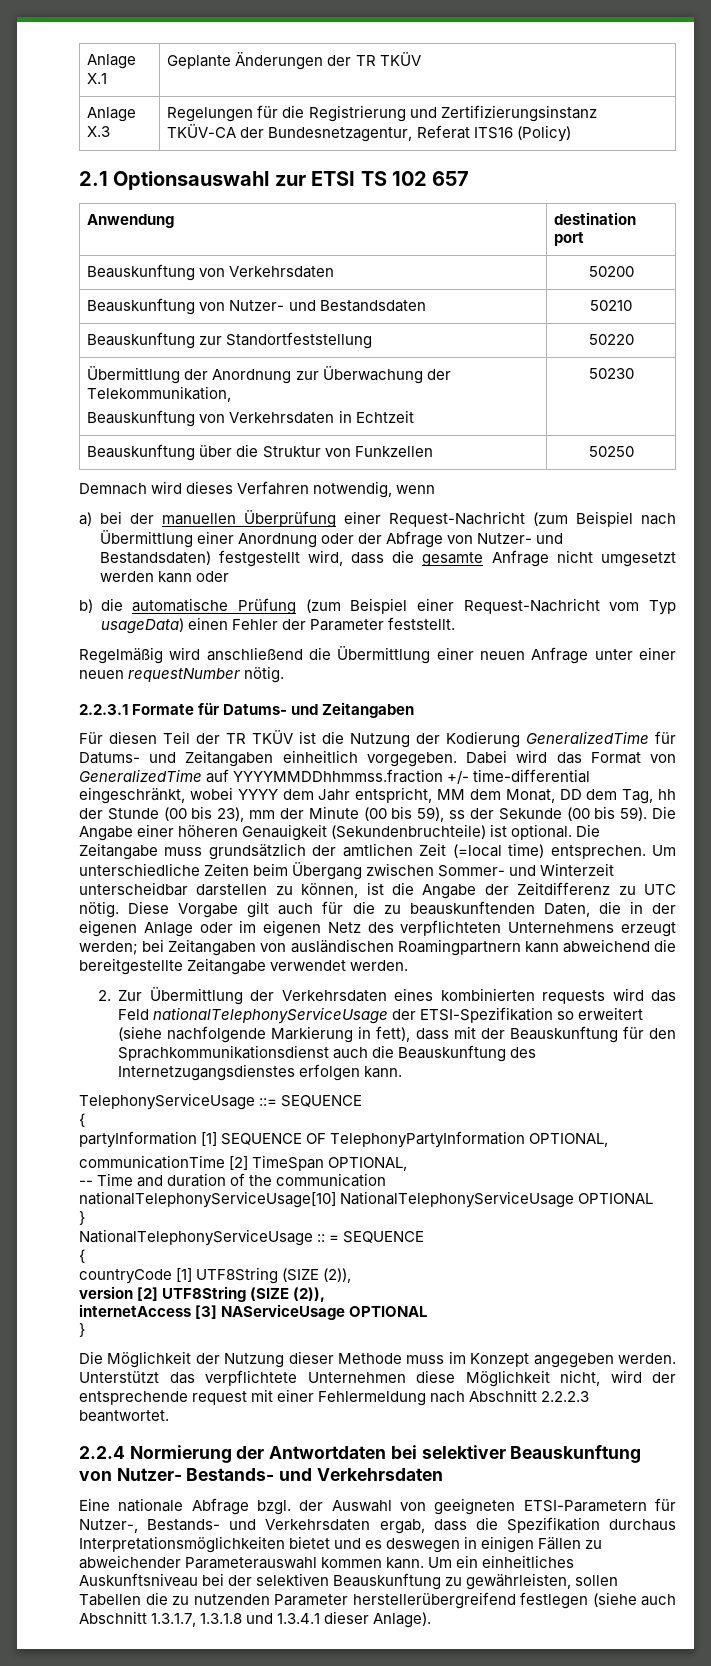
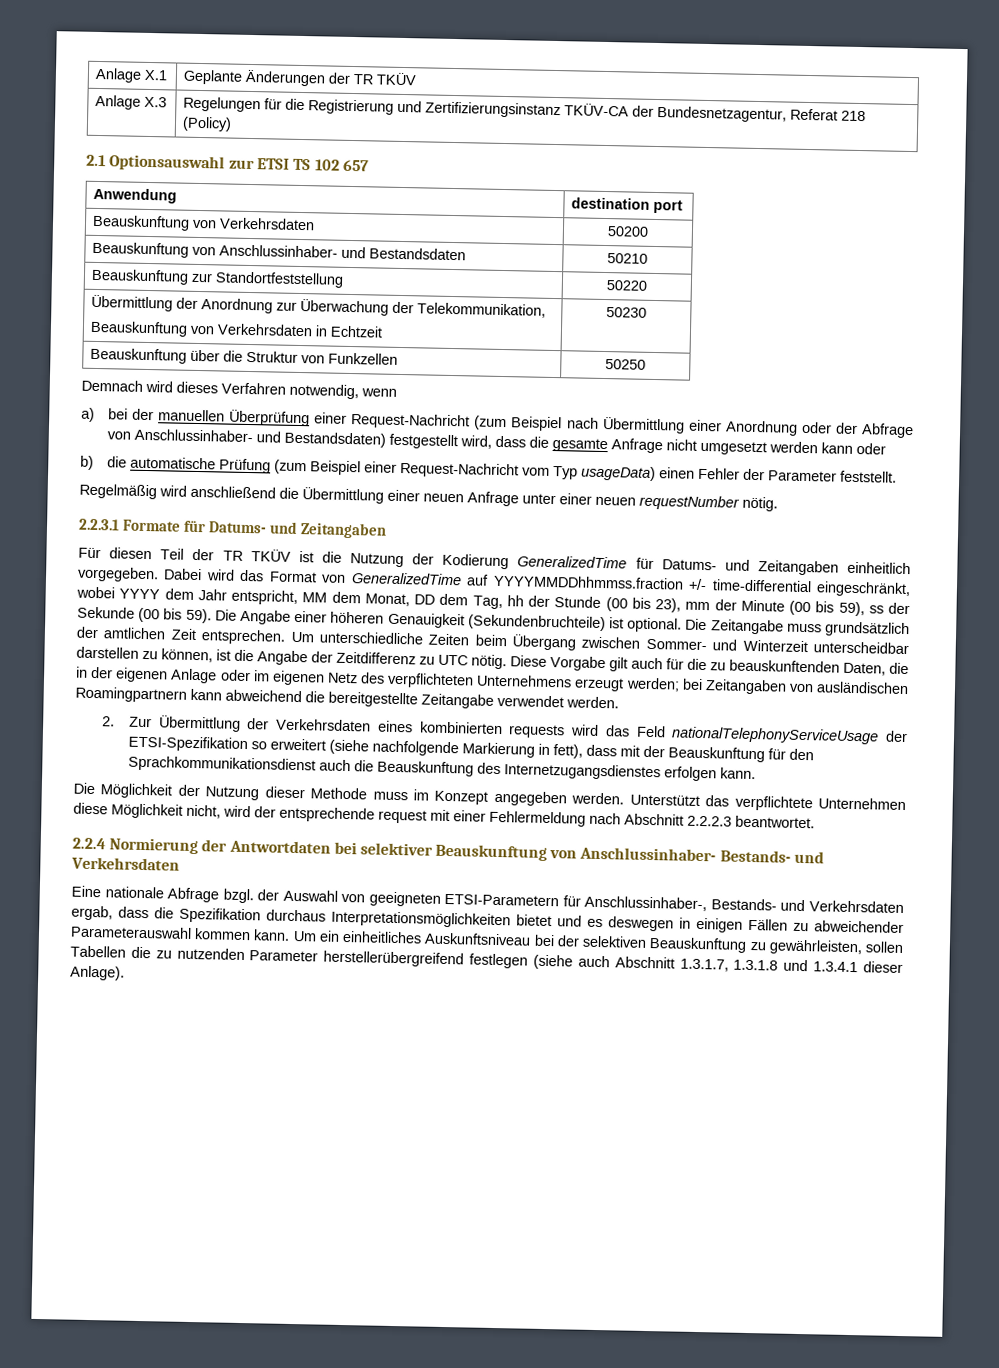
[473,127,513,139] ITS16 -> [841,110,867,122] 218
[229,300,285,311] Nutzer- -> [219,244,339,258] Anschlussinhaber-
[476,533,532,544] Nutzer- -> [133,428,253,443] Anschlussinhaber-
[452,843,545,858] (=local time) -> (197, 634) none
[79,1093,363,1110] [79,1113,85,1127] [79,1131,609,1148] [79,1155,408,1171] [79,1173,387,1187] [79,1191,654,1208] [79,1211,85,1225] [79,1229,425,1246] [79,1249,85,1263] [79,1267,352,1284] [79,1286,326,1302] [79,1304,428,1320] [79,1323,85,1337] // TelephonyServiceUsage ::= SEQUENCE // { // partyInformation [1] SEQUENCE OF TelephonyPartyInformation OPTIONAL, // communicationTime [2] TimeSpan OPTIONAL, // -- Time and duration of the communication // nationalTelephonyServiceUsage[10] NationalTelephonyServiceUsage OPTIONAL // } // NationalTelephonyServiceUsage :: = SEQUENCE // { // countryCode [1] UTF8String (SIZE (2)), // version [2] UTF8String (SIZE (2)), // internetAccess [3] NAServiceUsage OPTIONAL // } -> (756, 773) none
[116,1468,182,1481] Nutzer- -> [579,846,717,862] Anschlussinhaber-
[79,1519,138,1533] Nutzer-, -> [584,895,708,912] Anschlussinhaber-,

